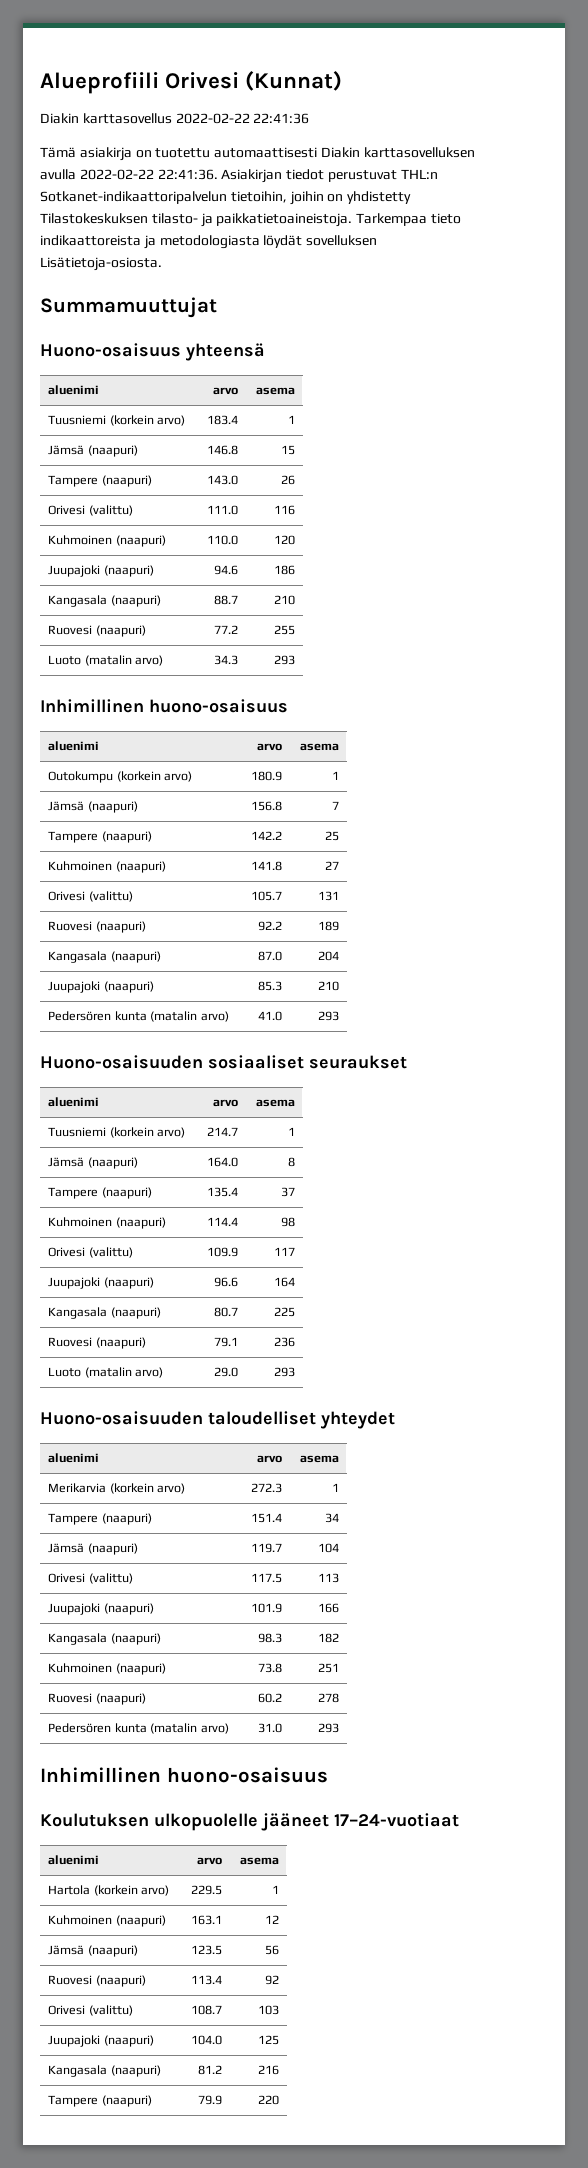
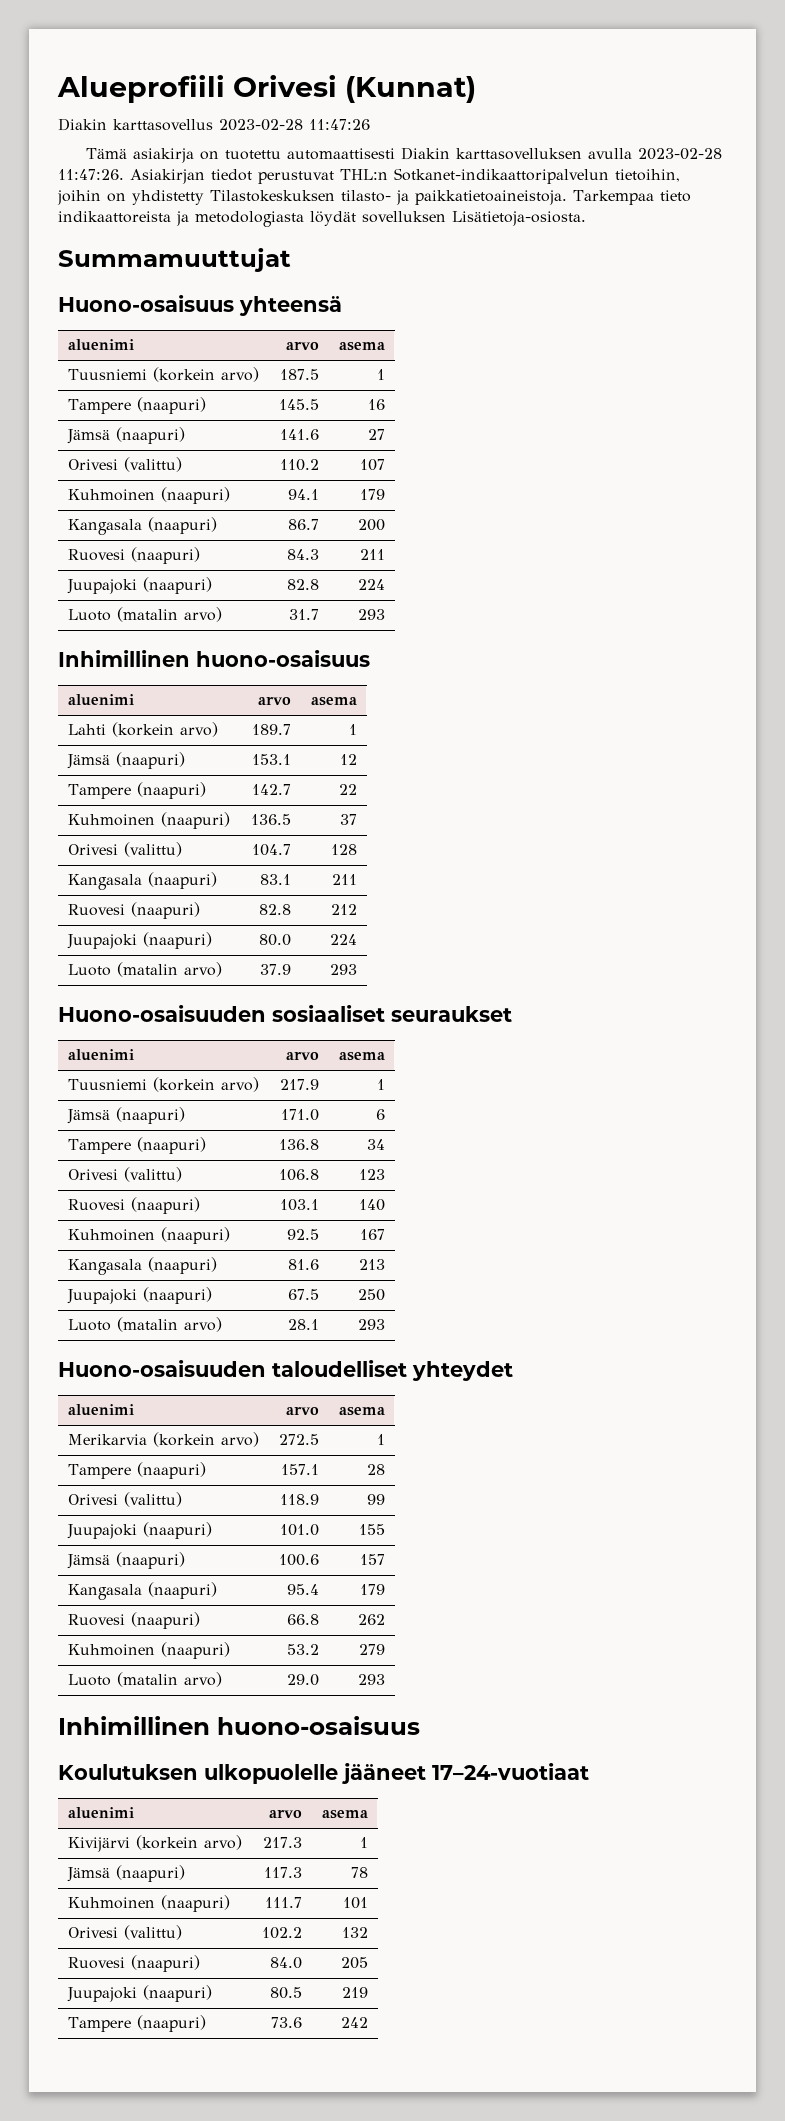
[175,113,310,124] 2022-02-22 22:41:36 -> [219,119,370,131] 2023-02-28 11:47:26
[79,169,218,180] 2022-02-22 22:41:36. -> [637,148,722,160] [58,169,124,180] 2023-02-28 11:47:26.
[206,415,238,425] [287,415,295,424] [48,445,138,457] [206,445,238,455] [280,445,295,455] [48,475,152,487] [206,475,238,485] [280,475,295,485] [48,505,133,516] [206,505,238,515] [273,505,295,515] [48,535,166,547] [206,535,238,545] [273,535,295,545] [48,565,154,577] [213,565,238,575] [273,565,295,575] [48,595,161,607] [213,595,238,605] [273,595,295,605] [48,625,146,637] [213,625,238,634] [273,625,295,635] [48,655,164,666] [213,655,238,665] 183.4 | 1 // Jämsä (naapuri) | 146.8 | 15 // Tampere (naapuri) | 143.0 | 26 // Orivesi (valittu) | 111.0 | 116 // Kuhmoinen (naapuri) | 110.0 | 120 // Juupajoki (naapuri) | 94.6 | 186 // Kangasala (naapuri) | 88.7 | 210 // Ruovesi (naapuri) | 77.2 | 255 // Luoto (matalin arvo) | 34.3 -> [280,369,320,380] [377,369,386,380] [67,397,206,414] [279,399,320,410] [368,399,386,410] [66,427,185,444] [280,429,320,440] [368,429,386,440] [67,457,182,472] [280,459,320,471] [360,459,386,471] [67,487,230,504] [288,489,320,500] [360,489,386,500] [67,517,217,535] [288,519,320,530] [358,519,386,531] [67,547,200,564] [287,549,320,560] [360,549,386,560] [66,577,212,594] [287,579,320,590] [358,579,386,590] [67,607,222,622] [289,609,320,620] 187.5 | 1 // Tampere (naapuri) | 145.5 | 16 // Jämsä (naapuri) | 141.6 | 27 // Orivesi (valittu) | 110.2 | 107 // Kuhmoinen (naapuri) | 94.1 | 179 // Kangasala (naapuri) | 86.7 | 200 // Ruovesi (naapuri) | 84.3 | 211 // Juupajoki (naapuri) | 82.8 | 224 // Luoto (matalin arvo) | 31.7
[48,771,193,783] [250,771,282,781] [331,771,339,780] [48,801,138,813] [250,801,282,811] [331,801,339,810] [48,831,152,843] [250,831,282,840] [324,831,339,841] [48,861,166,873] [250,861,282,871] [324,861,339,870] [48,891,133,902] [250,891,282,901] [317,891,339,901] [48,921,146,933] [257,921,282,931] [317,921,339,931] [48,951,161,963] [257,951,282,961] [317,951,339,961] [48,981,154,993] [257,981,282,991] [317,981,339,991] [48,1011,229,1022] [257,1011,282,1021] Outokumpu (korkein arvo) | 180.9 | 1 // Jämsä (naapuri) | 156.8 | 7 // Tampere (naapuri) | 142.2 | 25 // Kuhmoinen (naapuri) | 141.8 | 27 // Orivesi (valittu) | 105.7 | 131 // Ruovesi (naapuri) | 92.2 | 189 // Kangasala (naapuri) | 87.0 | 204 // Juupajoki (naapuri) | 85.3 | 210 // Pedersören kunta (matalin arvo) | 41.0 -> [67,722,218,737] [252,724,292,735] [349,724,358,735] [66,752,185,769] [252,754,292,765] [340,754,358,765] [67,782,206,799] [252,784,292,795] [339,784,358,795] [67,812,230,829] [251,814,292,825] [340,814,358,825] [67,842,182,857] [252,844,292,856] [331,844,358,855] [67,872,217,890] [260,874,292,885] [332,874,358,885] [67,902,200,919] [259,904,292,915] [331,904,358,915] [66,932,212,949] [259,934,292,946] [330,934,358,945] [67,962,222,977] [260,964,292,975] Lahti (korkein arvo) | 189.7 | 1 // Jämsä (naapuri) | 153.1 | 12 // Tampere (naapuri) | 142.7 | 22 // Kuhmoinen (naapuri) | 136.5 | 37 // Orivesi (valittu) | 104.7 | 128 // Kangasala (naapuri) | 83.1 | 211 // Ruovesi (naapuri) | 82.8 | 212 // Juupajoki (naapuri) | 80.0 | 224 // Luoto (matalin arvo) | 37.9
[206,1127,238,1136] [287,1127,295,1136] [48,1157,138,1169] [206,1157,238,1167] [287,1157,295,1167] [48,1187,152,1199] [206,1187,238,1197] [280,1187,295,1197] [48,1217,166,1229] [206,1217,238,1226] [280,1217,295,1227] [48,1247,133,1258] [206,1247,238,1257] [273,1247,295,1256] [48,1277,154,1289] [213,1277,238,1287] [273,1277,295,1287] [48,1307,161,1319] [213,1307,238,1317] [273,1307,295,1317] [48,1337,146,1349] [213,1337,238,1347] [273,1337,295,1347] [48,1367,164,1378] [213,1367,238,1377] 214.7 | 1 // Jämsä (naapuri) | 164.0 | 8 // Tampere (naapuri) | 135.4 | 37 // Kuhmoinen (naapuri) | 114.4 | 98 // Orivesi (valittu) | 109.9 | 117 // Juupajoki (naapuri) | 96.6 | 164 // Kangasala (naapuri) | 80.7 | 225 // Ruovesi (naapuri) | 79.1 | 236 // Luoto (matalin arvo) | 29.0 -> [280,1079,320,1090] [377,1079,386,1090] [66,1107,185,1124] [281,1109,320,1121] [376,1109,386,1120] [67,1137,206,1154] [279,1139,320,1150] [367,1139,386,1150] [67,1167,182,1182] [279,1169,320,1181] [359,1169,386,1180] [67,1197,200,1214] [280,1199,320,1211] [359,1199,386,1211] [67,1227,230,1244] [287,1229,320,1240] [360,1229,386,1240] [67,1257,217,1275] [288,1259,320,1270] [359,1259,386,1270] [66,1287,212,1304] [288,1289,320,1300] [358,1289,386,1301] [67,1317,222,1332] [288,1319,320,1330] 217.9 | 1 // Jämsä (naapuri) | 171.0 | 6 // Tampere (naapuri) | 136.8 | 34 // Orivesi (valittu) | 106.8 | 123 // Ruovesi (naapuri) | 103.1 | 140 // Kuhmoinen (naapuri) | 92.5 | 167 // Kangasala (naapuri) | 81.6 | 213 // Juupajoki (naapuri) | 67.5 | 250 // Luoto (matalin arvo) | 28.1
[250,1483,282,1493] [331,1483,339,1492] [48,1513,152,1525] [250,1513,282,1523] [324,1513,339,1523] [48,1543,138,1555] [250,1543,282,1553] [317,1543,339,1553] [48,1573,133,1584] [250,1573,282,1583] [317,1573,339,1583] [48,1603,154,1615] [250,1603,282,1613] [317,1603,339,1613] [48,1633,161,1645] [257,1633,282,1643] [317,1633,339,1643] [48,1663,166,1675] [257,1663,282,1673] [317,1663,339,1673] [48,1693,146,1705] [257,1693,282,1703] [317,1693,339,1703] [48,1723,229,1734] [257,1723,282,1733] 272.3 | 1 // Tampere (naapuri) | 151.4 | 34 // Jämsä (naapuri) | 119.7 | 104 // Orivesi (valittu) | 117.5 | 113 // Juupajoki (naapuri) | 101.9 | 166 // Kangasala (naapuri) | 98.3 | 182 // Kuhmoinen (naapuri) | 73.8 | 251 // Ruovesi (naapuri) | 60.2 | 278 // Pedersören kunta (matalin arvo) | 31.0 -> [279,1434,320,1445] [377,1434,386,1445] [67,1462,206,1479] [281,1464,320,1475] [367,1464,386,1475] [67,1492,182,1507] [280,1494,320,1505] [367,1494,386,1505] [66,1522,212,1539] [280,1524,320,1536] [359,1524,386,1535] [66,1552,185,1569] [279,1554,320,1566] [360,1554,386,1565] [67,1582,217,1600] [287,1584,320,1595] [360,1584,386,1595] [67,1612,200,1629] [287,1614,320,1625] [358,1614,386,1625] [67,1642,230,1659] [287,1644,320,1655] [359,1644,386,1655] [67,1672,222,1687] [287,1674,320,1686] 272.5 | 1 // Tampere (naapuri) | 157.1 | 28 // Orivesi (valittu) | 118.9 | 99 // Juupajoki (naapuri) | 101.0 | 155 // Jämsä (naapuri) | 100.6 | 157 // Kangasala (naapuri) | 95.4 | 179 // Ruovesi (naapuri) | 66.8 | 262 // Kuhmoinen (naapuri) | 53.2 | 279 // Luoto (matalin arvo) | 29.0
[48,1885,170,1896] [190,1885,222,1895] [271,1885,279,1894] [48,1915,166,1927] [190,1915,222,1925] [264,1915,279,1924] [48,1945,138,1957] [190,1945,222,1955] [264,1945,279,1955] [48,1975,146,1987] [190,1975,222,1985] [264,1975,279,1985] [48,2005,133,2016] [190,2005,222,2015] [257,2005,279,2015] [48,2035,154,2047] [190,2035,222,2045] [257,2035,279,2045] [48,2065,161,2077] [197,2065,222,2075] [257,2065,279,2075] [48,2095,152,2107] [197,2095,222,2105] [257,2095,279,2105] Hartola (korkein arvo) | 229.5 | 1 // Kuhmoinen (naapuri) | 163.1 | 12 // Jämsä (naapuri) | 123.5 | 56 // Ruovesi (naapuri) | 113.4 | 92 // Orivesi (valittu) | 108.7 | 103 // Juupajoki (naapuri) | 104.0 | 125 // Kangasala (naapuri) | 81.2 | 216 // Tampere (naapuri) | 79.9 | 220 -> [67,1835,242,1852] [263,1837,303,1848] [360,1837,369,1848] [66,1865,185,1882] [264,1867,303,1878] [351,1867,369,1878] [67,1895,230,1912] [265,1897,303,1908] [343,1897,369,1909] [67,1925,182,1940] [262,1927,303,1939] [342,1927,369,1938] [67,1955,200,1972] [270,1957,303,1969] [341,1957,369,1969] [66,1985,212,2002] [270,1987,303,1999] [342,1987,369,1998] [67,2015,206,2032] [271,2017,303,2028] [341,2017,369,2028] Kivijärvi (korkein arvo) | 217.3 | 1 // Jämsä (naapuri) | 117.3 | 78 // Kuhmoinen (naapuri) | 111.7 | 101 // Orivesi (valittu) | 102.2 | 132 // Ruovesi (naapuri) | 84.0 | 205 // Juupajoki (naapuri) | 80.5 | 219 // Tampere (naapuri) | 73.6 | 242

